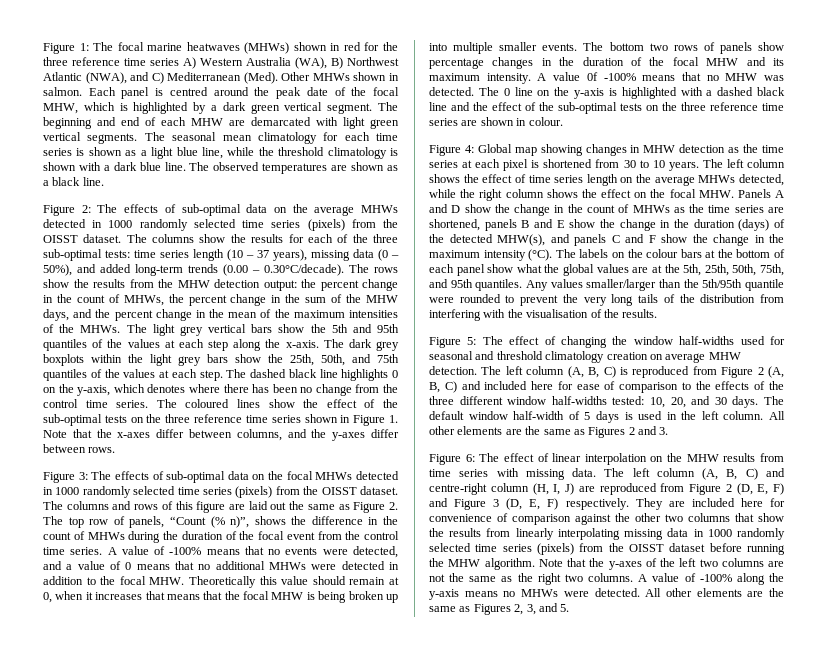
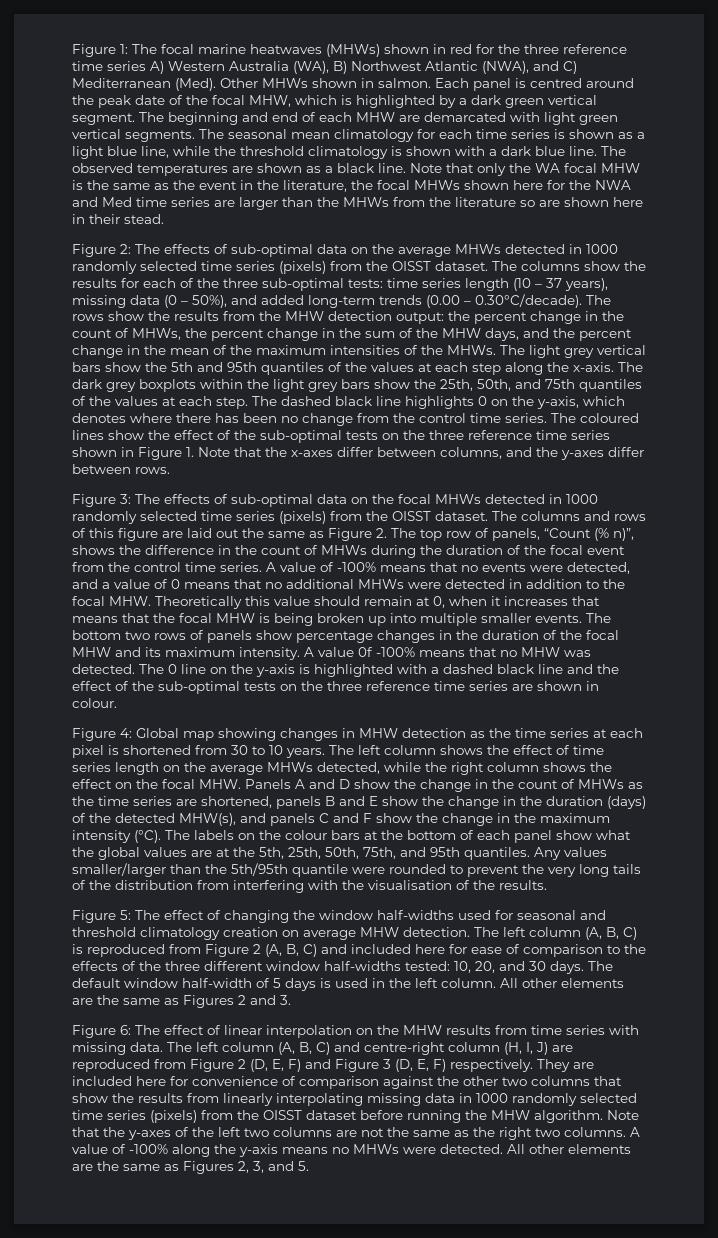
(104, 181) none -> [410,163,640,176] [72,180,631,192] [72,197,643,210] [72,214,164,224] Note that only the WA focal MHW is the same as the event in the literature, the focal MHWs shown here for the NWA and Med time series are larger than the MHWs from the literature so are shown here in their stead.

